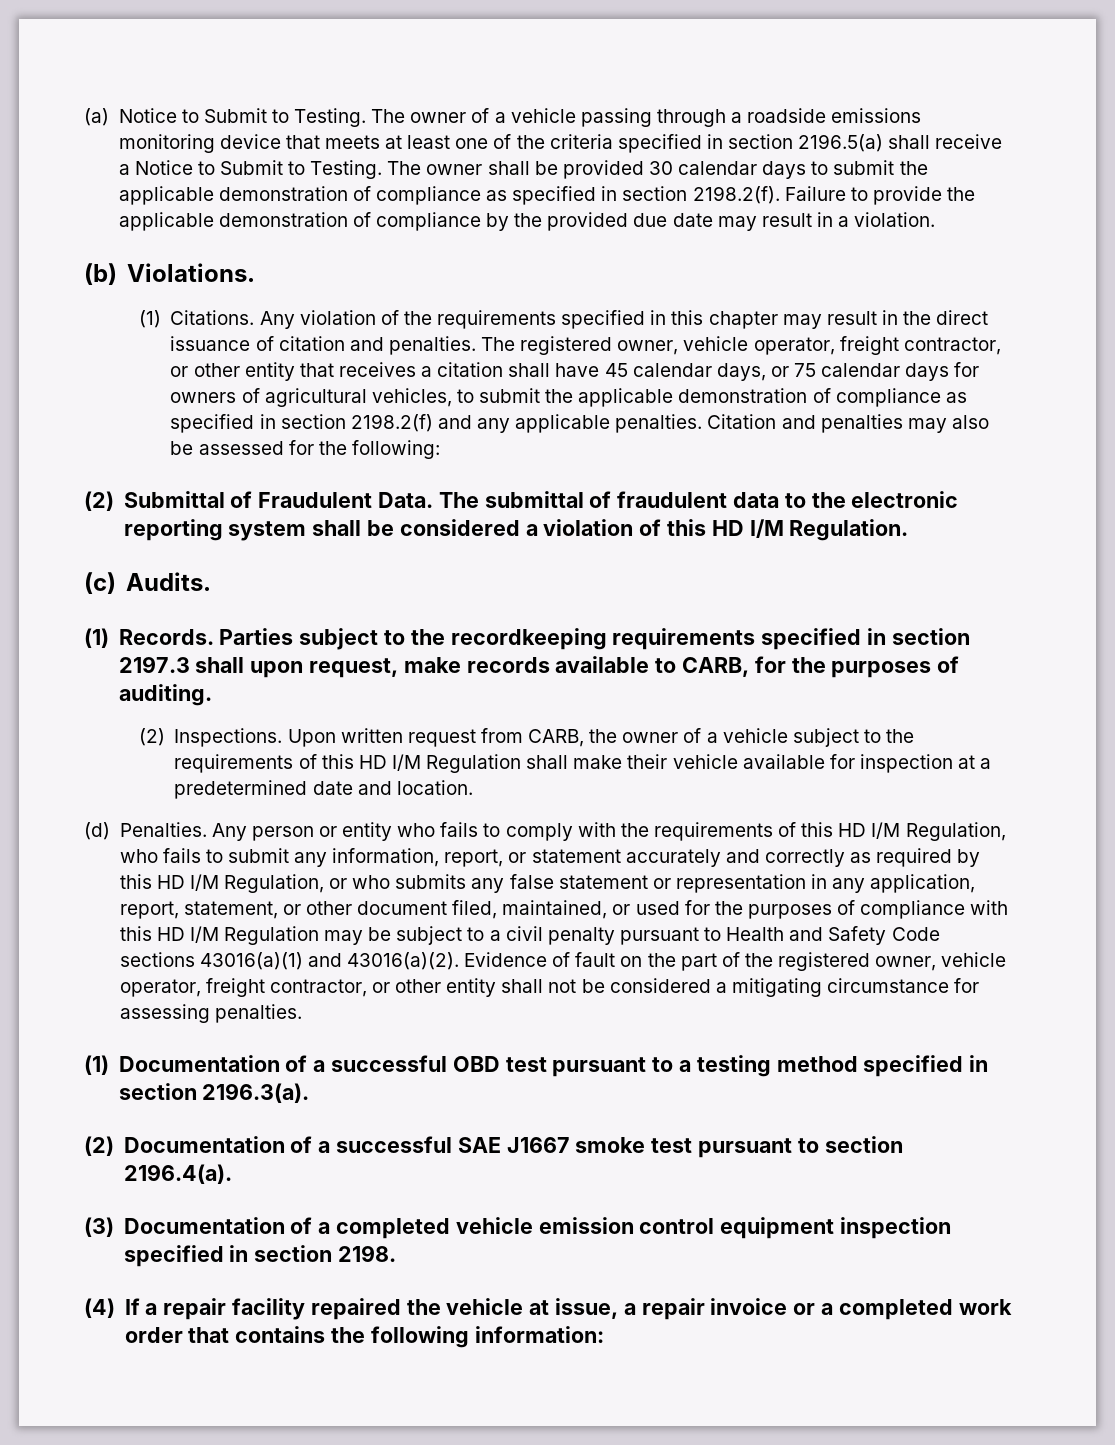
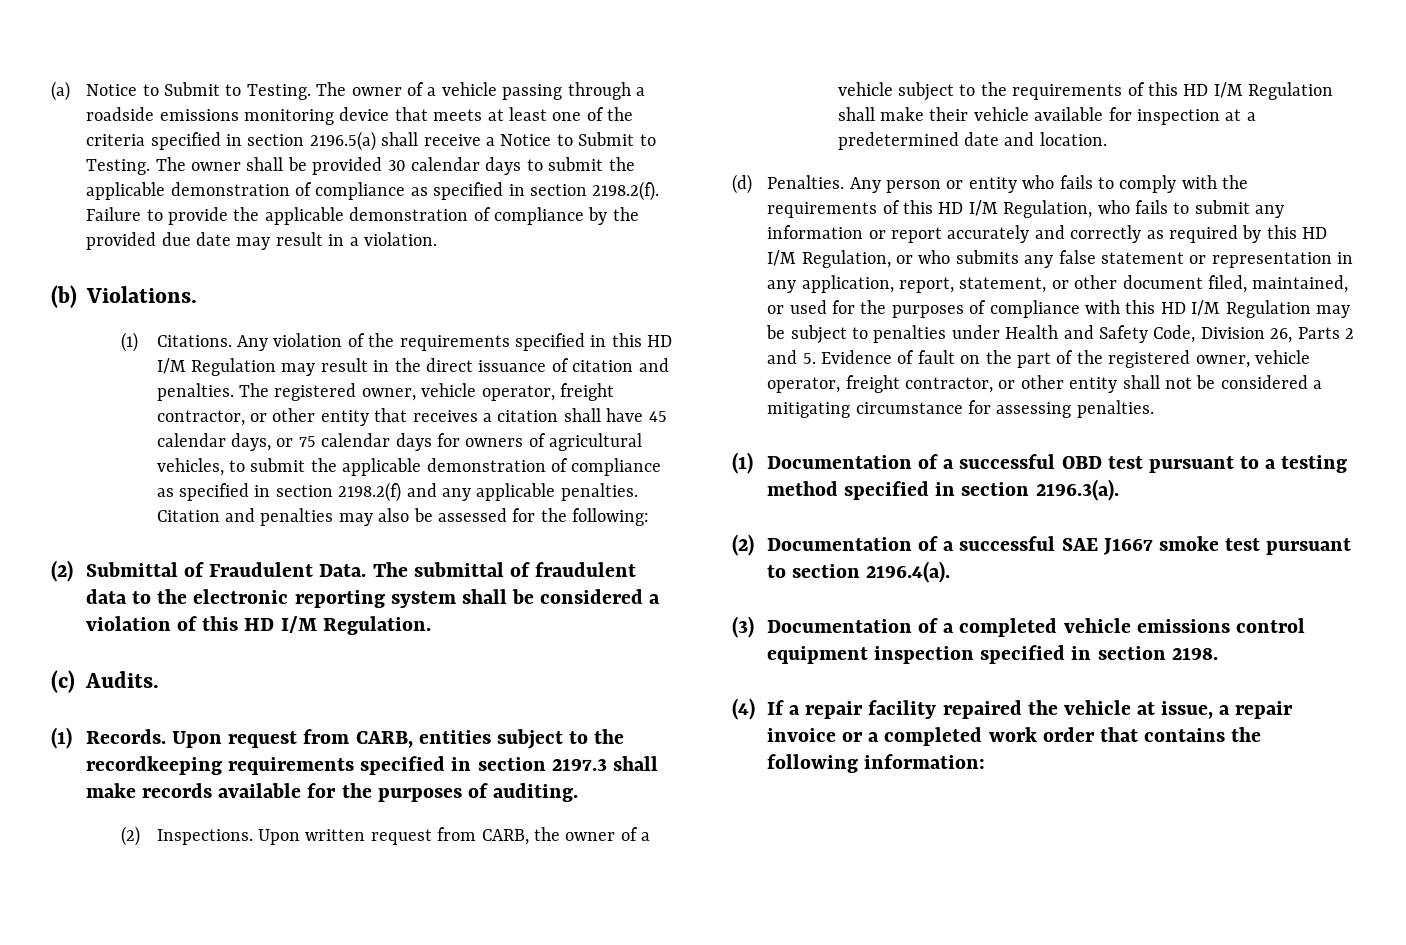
[708,311,778,329] chapter -> [647,335,673,347] [156,358,277,376] HD I/M Regulation
[219,628,294,645] Parties -> [172,729,491,748] Upon request from CARB, entities
[250,658,398,678] upon request, -> (658, 763) none
[655,657,749,677] to CARB, -> (302, 790) none
[332,848,621,867] information, report, or statement -> [767,225,943,243] information or report
[489,926,940,945] [119,952,459,970] a civil penalty pursuant to Health and Safety Code sections 43016(a)(1) and 43016(a)(2). -> [873,325,1355,343] [767,350,816,364] penalties under Health and Safety Code, Division 26, Parts 2 and 5.
[538,1217,634,1234] emission -> [1136,619,1230,633] emissions

